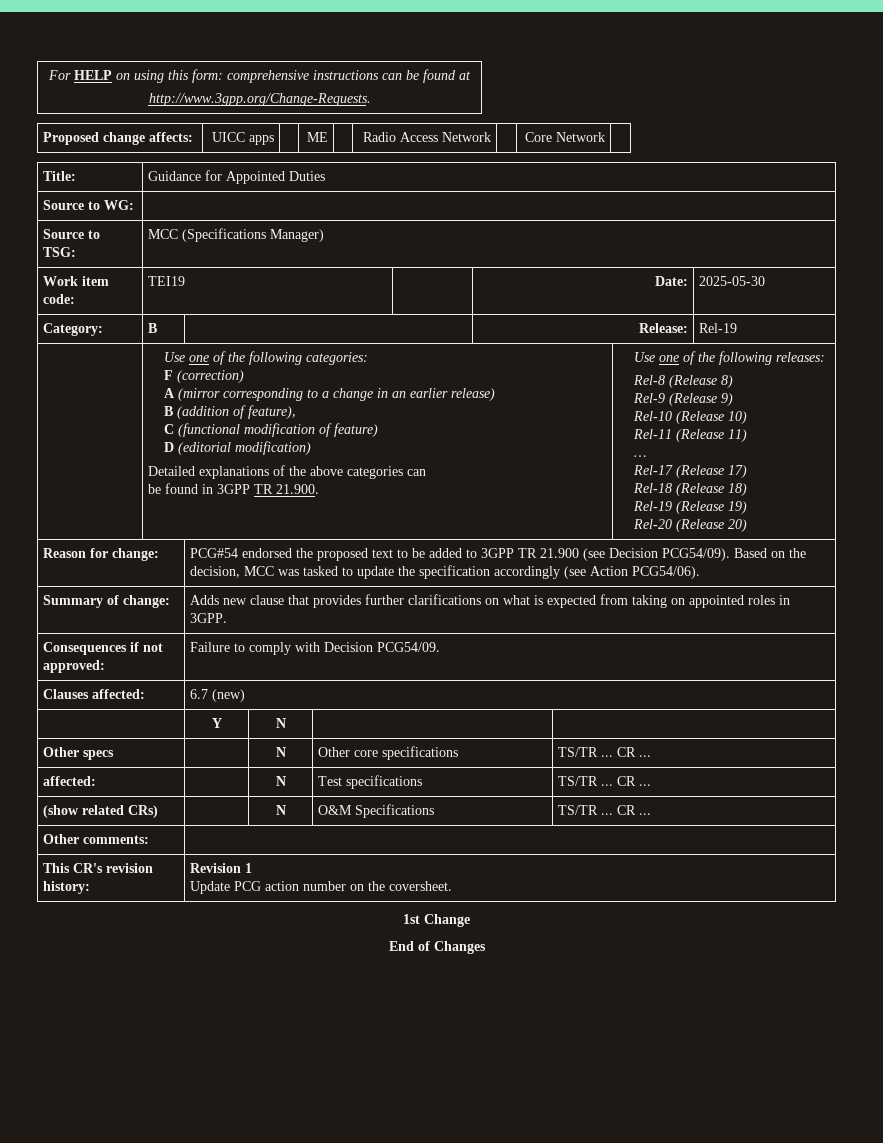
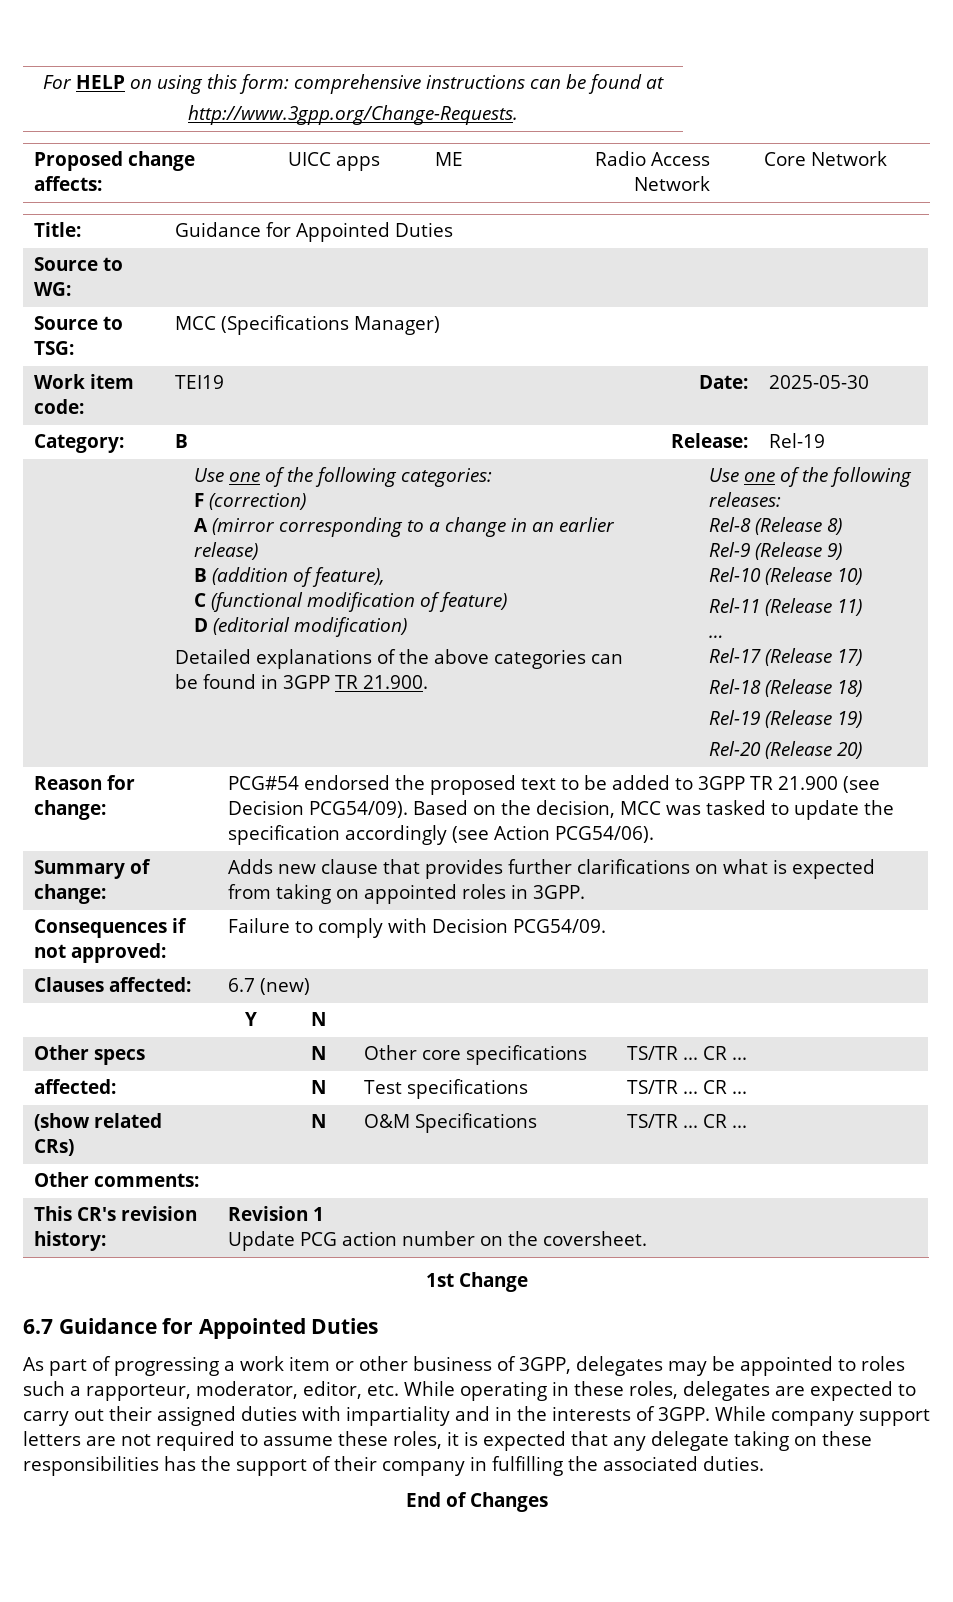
(470, 920) none -> [23,1318,379,1339] [23,1356,905,1376] [23,1381,916,1401] [23,1406,930,1426] [23,1431,872,1451] [23,1456,764,1476] // 6.7 Guidance for Appointed Duties // As part of progressing a work item or other business of 3GPP, delegates may be appointed to roles such a rapporteur, moderator, editor, etc. While operating in these roles, delegates are expected to carry out their assigned duties with impartiality and in the interests of 3GPP. While company support letters are not required to assume these roles, it is expected that any delegate taking on these responsibilities has the support of their company in fulfilling the associated duties.

